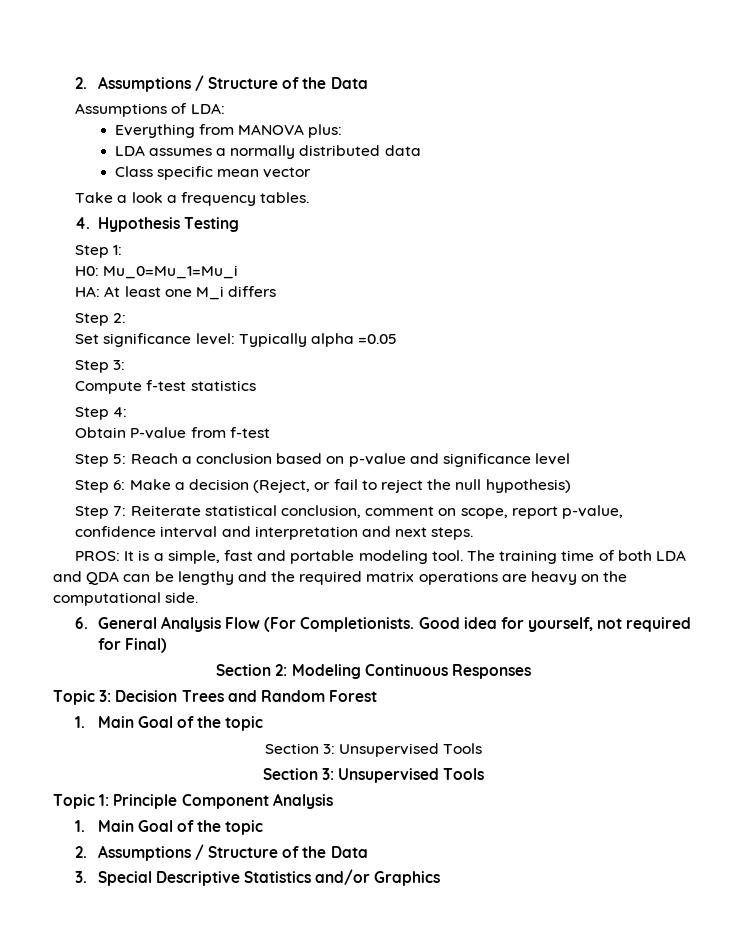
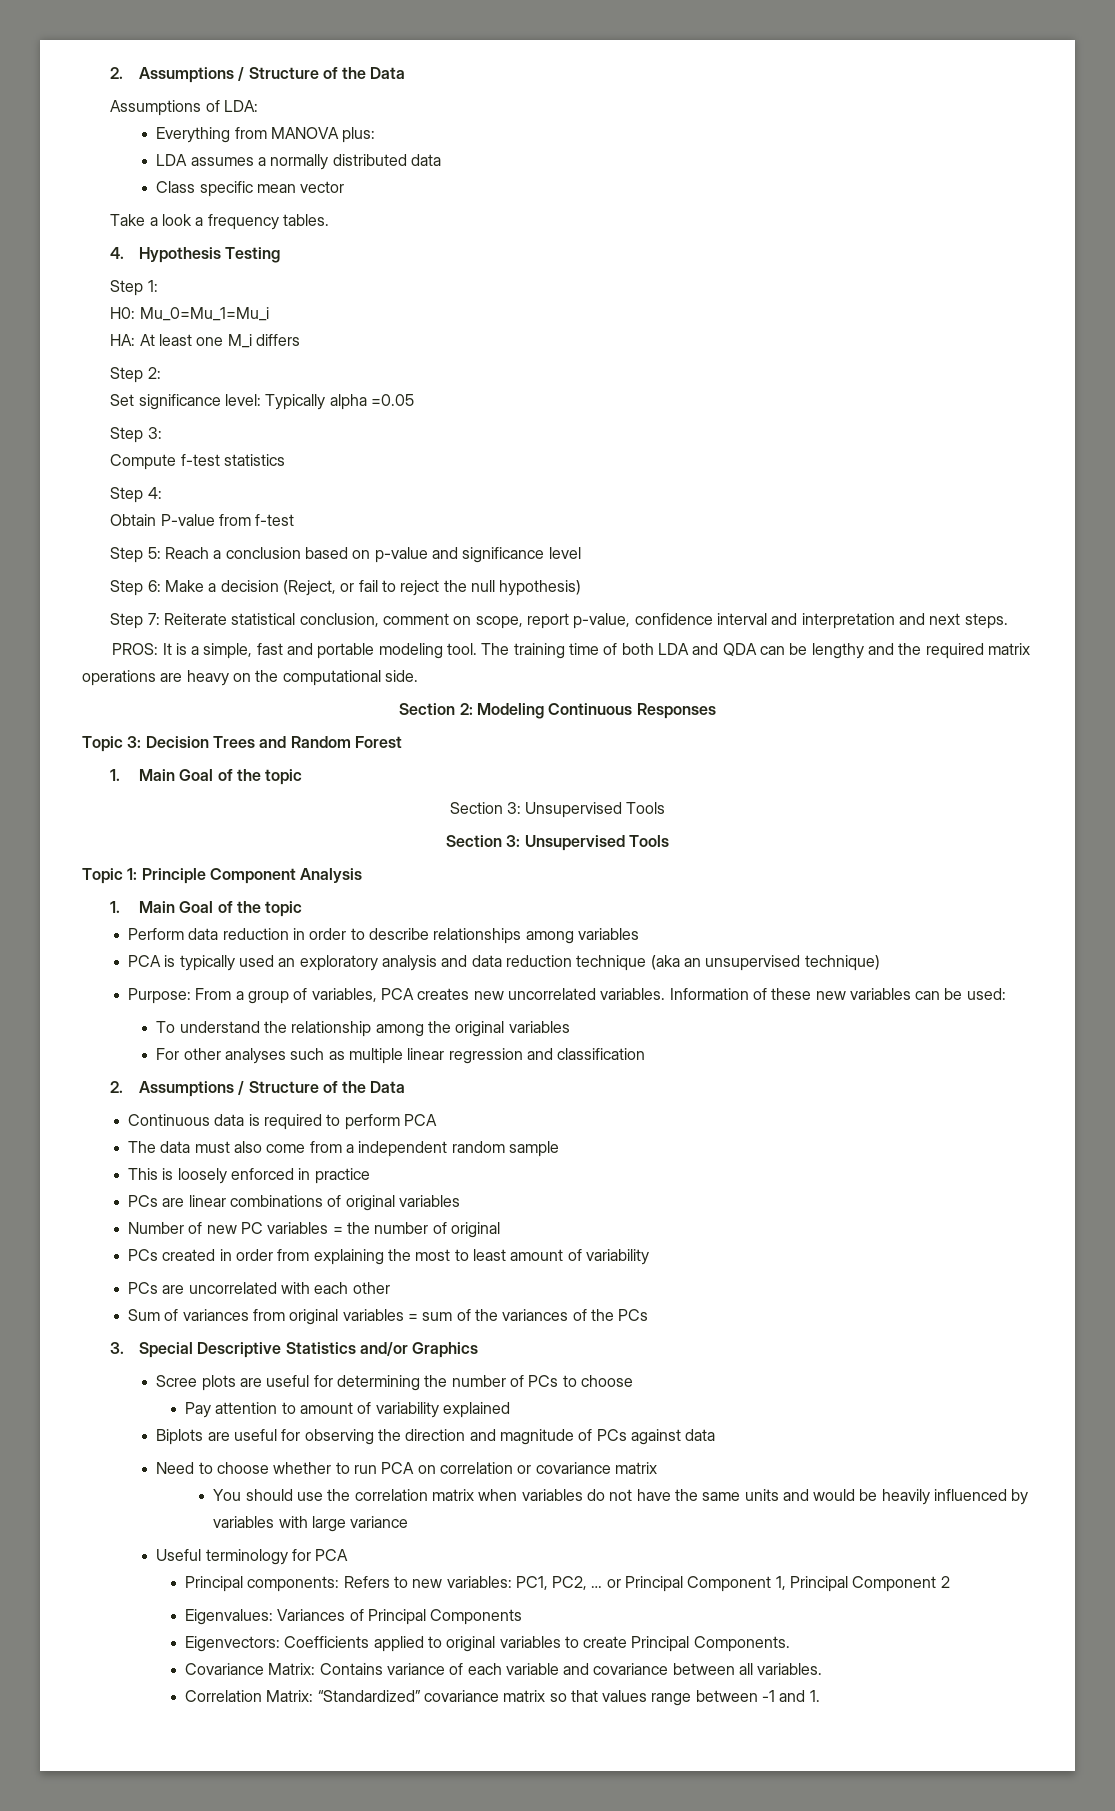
[75,616,692,632] [97,638,167,653] // 6. General Analysis Flow (For Completionists. Good idea for yourself, not required for Final) -> (418, 676) none
[75,844,368,861] // 2. Assumptions / Structure of the Data -> [128,928,639,944] [128,955,880,971] [128,988,1006,1004] [156,1021,570,1037] [156,1048,646,1064] [110,1081,406,1097] [128,1114,437,1130] [128,1141,559,1157] [128,1168,370,1184] [128,1195,460,1211] [128,1222,500,1238] [128,1249,649,1265] [128,1282,390,1294] [128,1309,649,1325] // Perform data reduction in order to describe relationships among variables // PCA is typically used an exploratory analysis and data reduction technique (aka an unsupervised technique) // Purpose: From a group of variables, PCA creates new uncorrelated variables. Information of these new variables can be used: // To understand the relationship among the original variables // For other analyses such as multiple linear regression and classification // 2. Assumptions / Structure of the Data // Continuous data is required to perform PCA // The data must also come from a independent random sample // This is loosely enforced in practice // PCs are linear combinations of original variables // Number of new PC variables = the number of original // PCs created in order from explaining the most to least amount of variability // PCs are uncorrelated with each other // Sum of variances from original variables = sum of the variances of the PCs
(441, 878) none -> [156,1375,634,1391] [184,1402,510,1418] [156,1429,716,1445] [156,1462,658,1474] [213,1489,1029,1505] [213,1516,409,1532] [156,1549,349,1565] [184,1576,950,1592] [184,1609,523,1625] [184,1636,790,1652] [184,1663,823,1675] [184,1690,820,1706] // Scree plots are useful for determining the number of PCs to choose // Pay attention to amount of variability explained // Biplots are useful for observing the direction and magnitude of PCs against data // Need to choose whether to run PCA on correlation or covariance matrix // You should use the correlation matrix when variables do not have the same units and would be heavily influenced by variables with large variance // Useful terminology for PCA // Principal components: Refers to new variables: PC1, PC2, … or Principal Component 1, Principal Component 2 // Eigenvalues: Variances of Principal Components // Eigenvectors: Coefficients applied to original variables to create Principal Components. // Covariance Matrix: Contains variance of each variable and covariance between all variables. // Correlation Matrix: “Standardized” covariance matrix so that values range between -1 and 1.

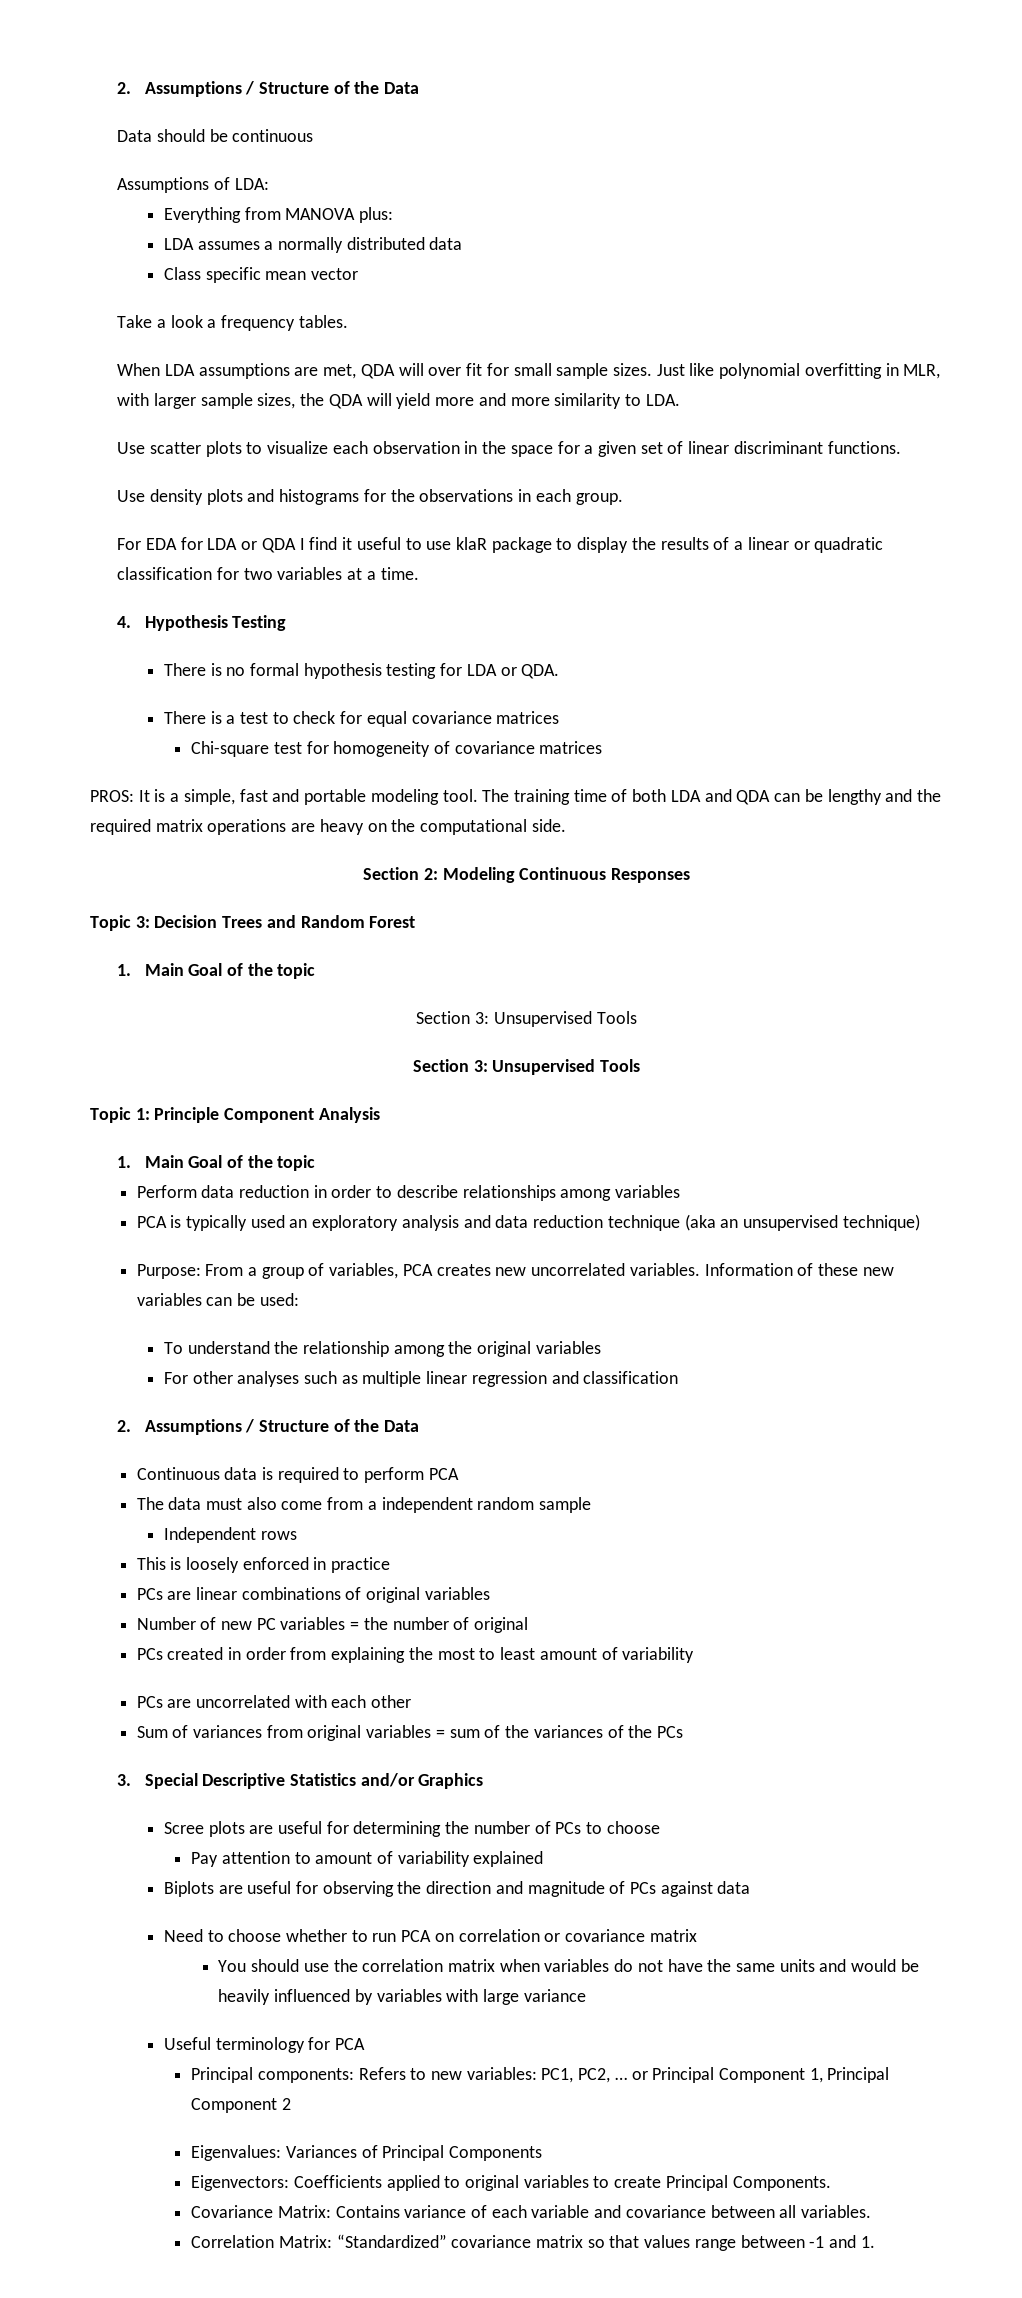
[110,67,406,83] 2. Assumptions / Structure of the Data -> [117,81,420,97] [117,129,314,142] 2. Assumptions / Structure of the Data // Data should be continuous
[110,247,281,263] [110,280,158,296] [110,307,269,321] [110,334,301,348] [110,367,161,383] [110,394,415,410] [110,427,162,443] [110,454,286,470] [110,487,162,503] [110,514,295,526] [110,547,581,563] [110,580,582,596] [110,613,1008,629] 4. Hypothesis Testing // Step 1: // H0: Mu_0=Mu_1=Mu_i // HA: At least one M_i differs // Step 2: // Set significance level: Typically alpha =0.05 // Step 3: // Compute f-test statistics // Step 4: // Obtain P-value from f-test // Step 5: Reach a conclusion based on p-value and significance level // Step 6: Make a decision (Reject, or fail to reject the null hypothesis) // Step 7: Reiterate statistical conclusion, comment on scope, report p-value, confidence interval and interpretation and next steps. -> [117,363,941,379] [117,393,680,409] [117,441,901,457] [117,489,623,505] [117,537,884,553] [117,567,419,580] [117,615,287,631] [163,663,560,679] [163,711,560,727] [191,741,603,757] When LDA assumptions are met, QDA will over fit for small sample sizes. Just like polynomial overfitting in MLR, with larger sample sizes, the QDA will yield more and more similarity to LDA. // Use scatter plots to visualize each observation in the space for a given set of linear discriminant functions. // Use density plots and histograms for the observations in each group. // For EDA for LDA or QDA I find it useful to use klaR package to display the results of a linear or quadratic classification for two variables at a time. // 4. Hypothesis Testing // There is no formal hypothesis testing for LDA or QDA. // There is a test to check for equal covariance matrices // Chi-square test for homogeneity of covariance matrices
(559, 1149) none -> [163,1527,297,1543] // Independent rows

